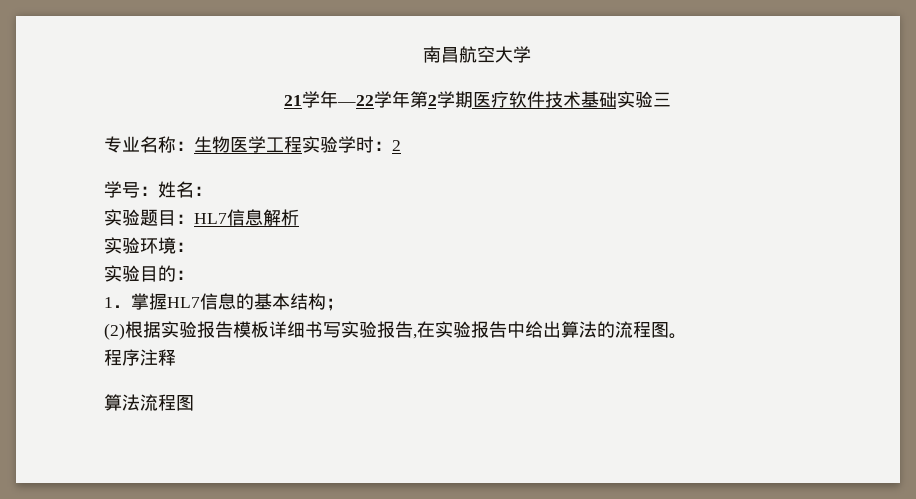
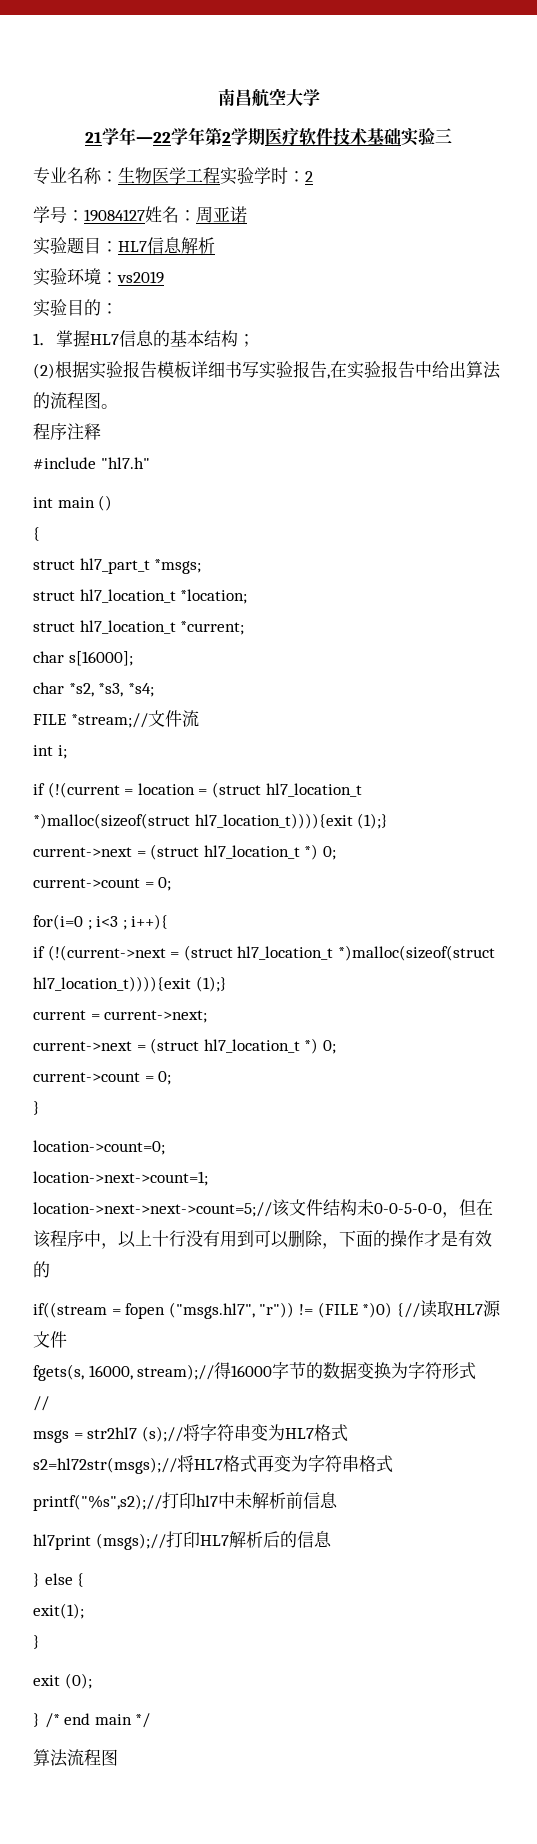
(158, 191) none -> [84,209,145,222] 19084127
(212, 191) none -> [196,206,247,223] 周亚诺
(194, 247) none -> [117,271,164,284] vs2019
(176, 357) none -> [33,457,150,469] [33,495,113,511] [33,527,40,541] [33,558,202,574] [33,589,248,604] [33,620,245,635] [33,651,133,666] [33,682,154,697] [33,710,199,728] [33,745,67,759] [33,782,362,798] [33,813,389,829] [33,844,336,860] [33,877,172,891] [33,914,169,930] [33,945,495,961] [33,976,227,992] [33,1010,208,1023] [33,1038,336,1054] [33,1071,172,1085] [33,1101,40,1115] [33,1140,165,1155] [33,1171,208,1186] [33,1199,493,1218] [33,1229,492,1249] [33,1261,50,1278] [33,1300,501,1319] [33,1331,67,1348] [33,1362,477,1381] [33,1396,49,1411] [33,1424,348,1443] [33,1455,393,1474] [33,1492,338,1511] [33,1531,332,1550] [33,1573,85,1587] [33,1603,84,1619] [33,1635,40,1649] [33,1673,92,1689] [33,1713,151,1728] // #include "hl7.h" // int main () // { // struct hl7_part_t *msgs; // struct hl7_location_t *location; // struct hl7_location_t *current; // char s[16000]; // char *s2, *s3, *s4; // FILE *stream;//文件流 // int i; // if (!(current = location = (struct hl7_location_t *)malloc(sizeof(struct hl7_location_t)))){exit (1);} // current->next = (struct hl7_location_t *) 0; // current->count = 0; // for(i=0 ; i<3 ; i++){ // if (!(current->next = (struct hl7_location_t *)malloc(sizeof(struct hl7_location_t)))){exit (1);} // current = current->next; // current->next = (struct hl7_location_t *) 0; // current->count = 0; // } // location->count=0; // location->next->count=1; // location->next->next->count=5;//该文件结构未0-0-5-0-0，但在该程序中，以上十行没有用到可以删除，下面的操作才是有效的 // if((stream = fopen ("msgs.hl7", "r")) != (FILE *)0) {//读取HL7源文件 // fgets(s, 16000, stream);//得16000字节的数据变换为字符形式 // // // msgs = str2hl7 (s);//将字符串变为HL7格式 // s2=hl72str(msgs);//将HL7格式再变为字符串格式 // printf("%s",s2);//打印hl7中未解析前信息 // hl7print (msgs);//打印HL7解析后的信息 // } else { // exit(1); // } // exit (0); // } /* end main */

